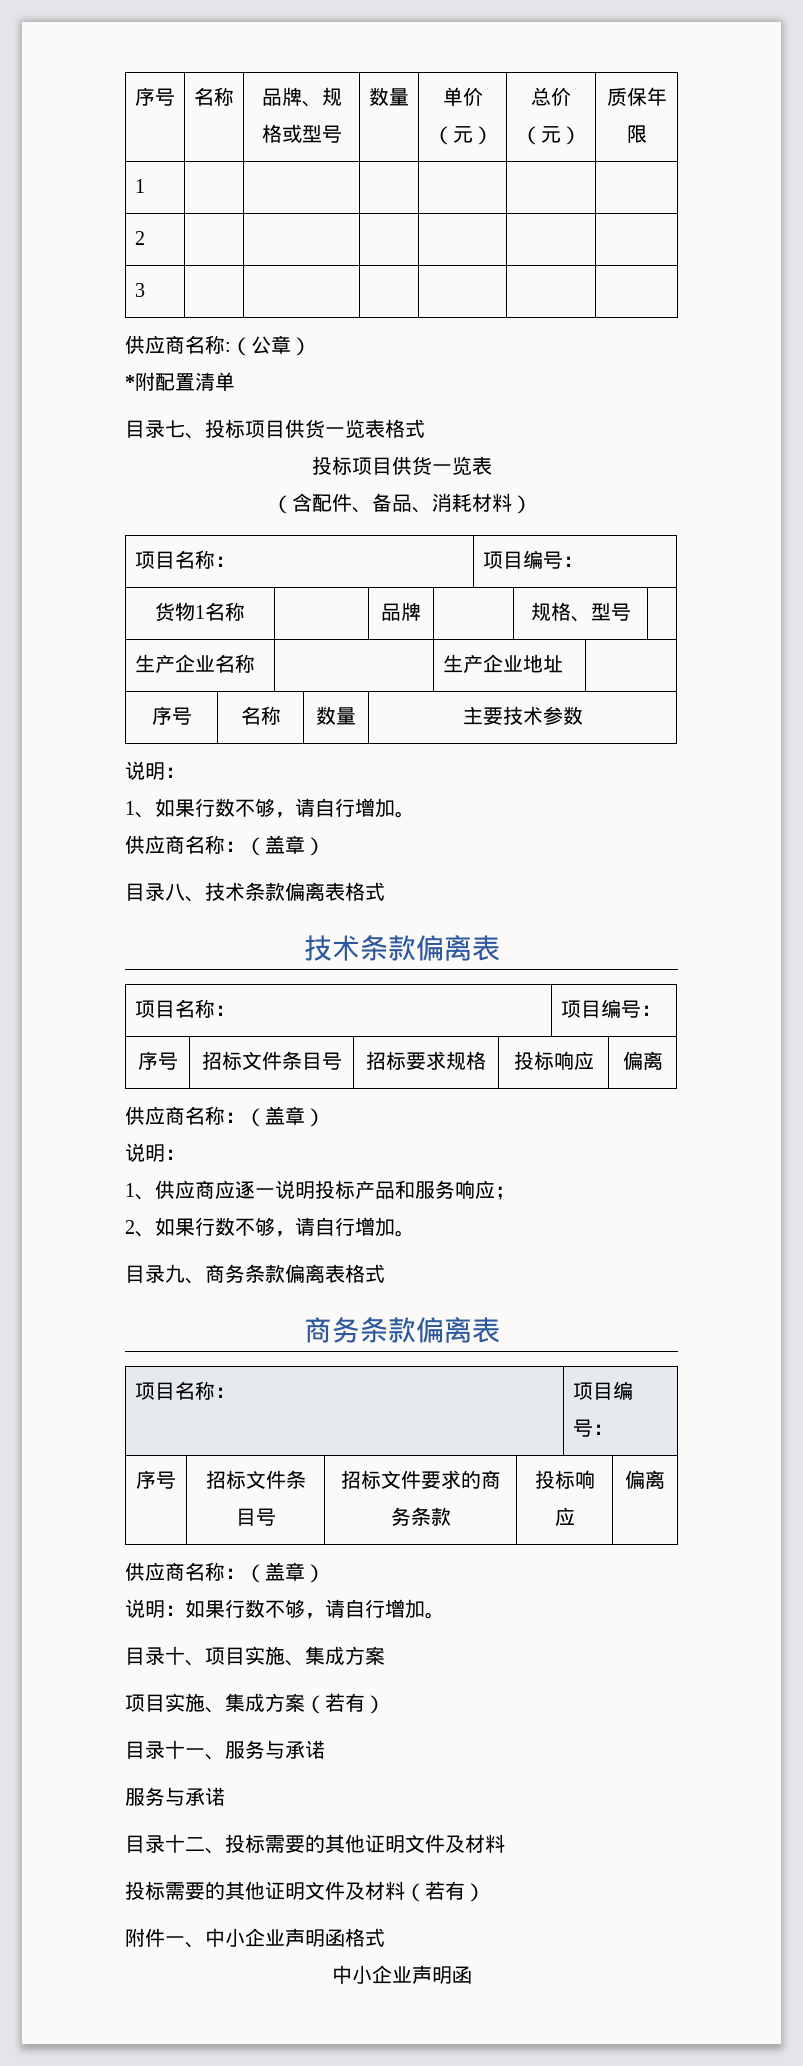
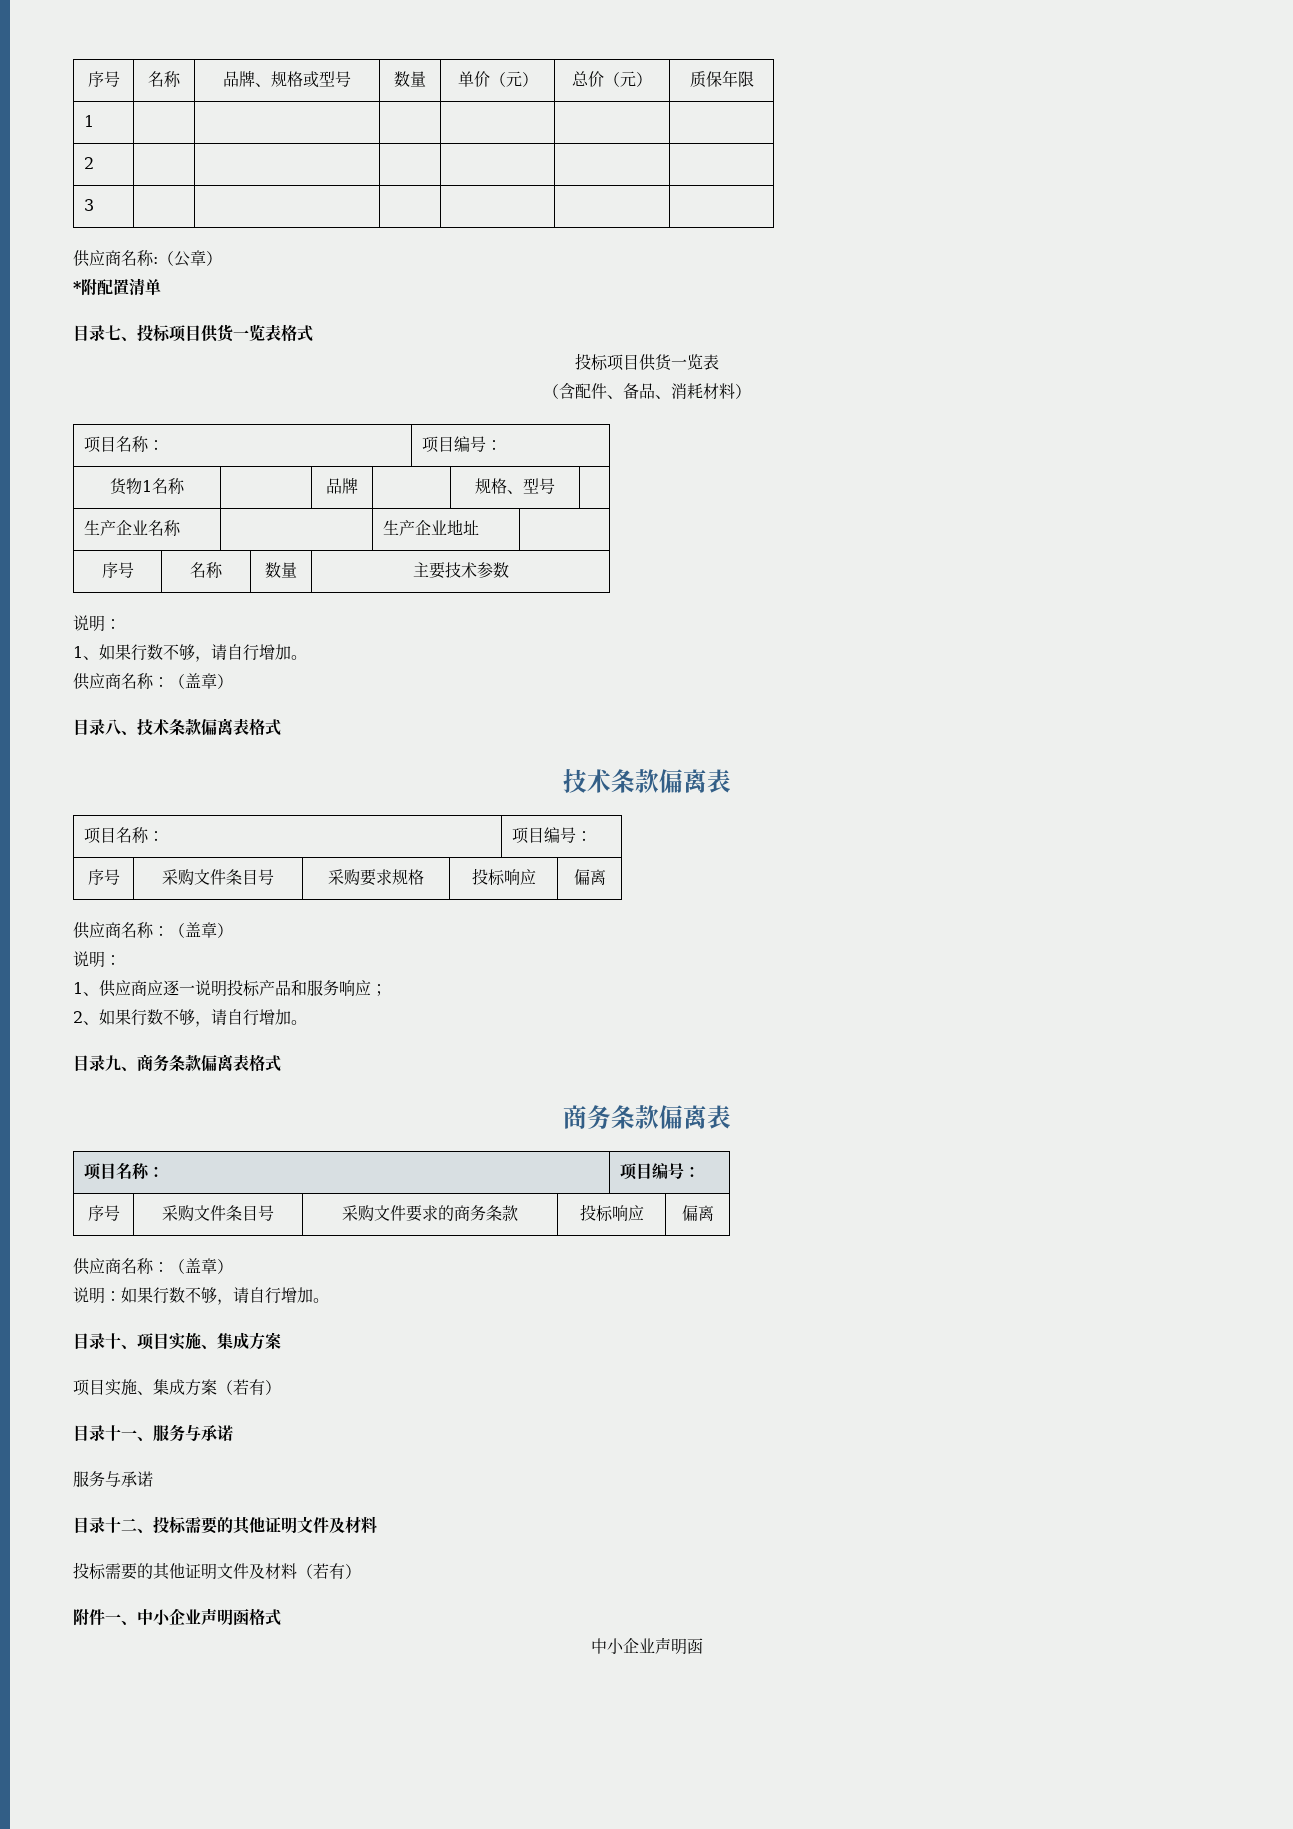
[201,1051,342,1070] [366,1051,406,1070] 招标文件条目号 | 招标 -> [162,869,274,886] [328,869,360,886] 采购文件条目号 | 采购
[205,1470,306,1489] [235,1508,276,1526] [340,1470,381,1489] 招标文件条目号 | 招标 -> [162,1205,274,1222] [342,1205,374,1222] 采购文件条目号 | 采购

